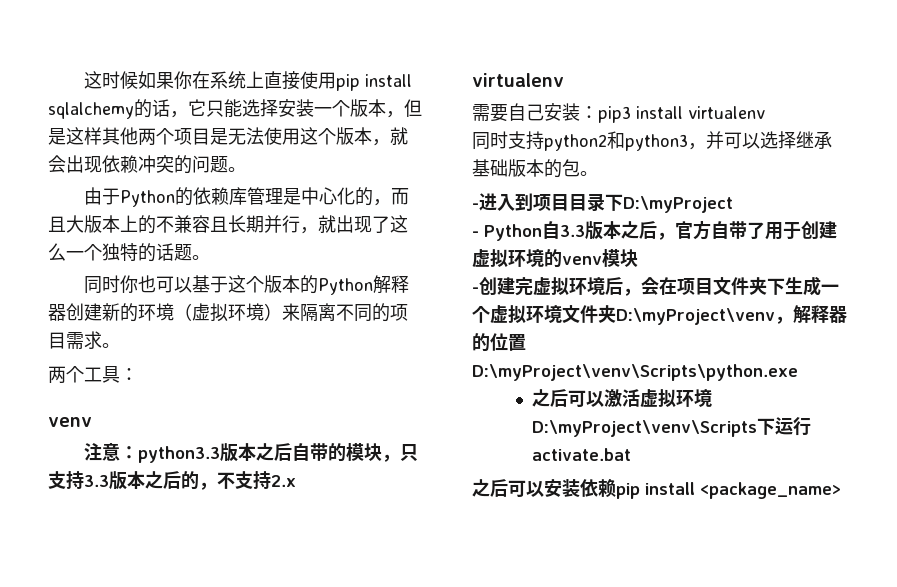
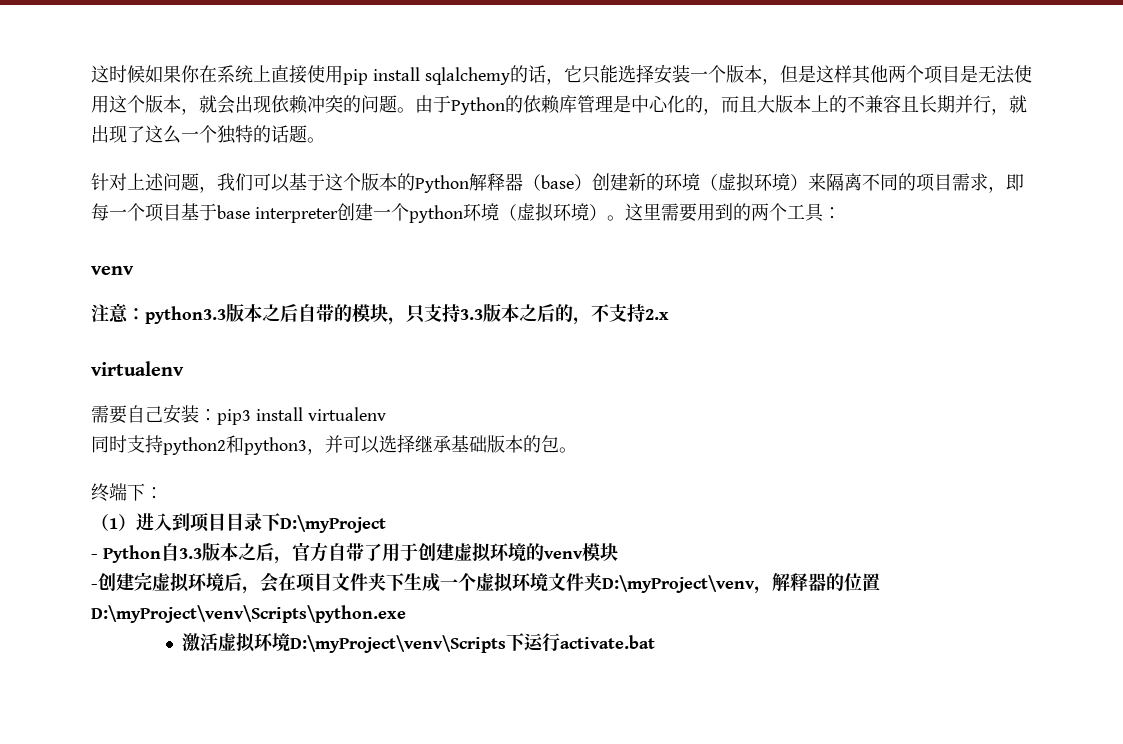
(246, 169) // -> (415, 110) none
[84,275,157,294] 同时你也 -> [91,173,253,193] 针对上述问题，我们
(66, 312) none -> [523,174,592,191] （base）
[102,343,120,348] 。 // -> [988,174,1024,193] [91,203,751,223] ，即每一个项目基于base interpreter创建一个python环境（虚拟环境）。这里需要用到的
[472,203,479,209] - -> [91,483,163,502] [91,513,136,531] 终端下： // （1）
[531,389,604,407] 之后可以 -> (406, 614) none
[472,479,841,499] // 之后可以安装依赖pip install <package_name> -> (656, 642) none

